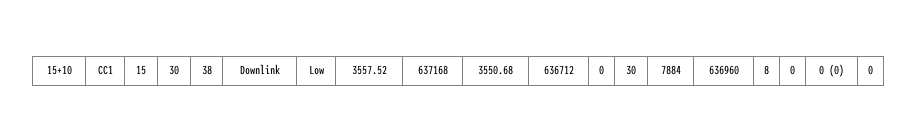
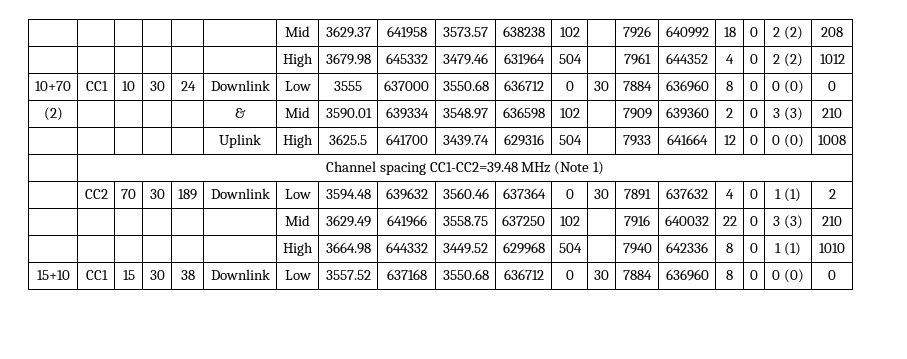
(46, 70) none -> [285,26,310,37] [325,26,371,38] [386,26,427,38] [443,27,488,37] [502,26,545,37] [559,27,580,37] [623,26,651,38] [665,26,709,38] [723,27,736,37] [750,27,758,37] [773,26,803,40] [821,27,843,37] [283,53,313,67] [325,53,371,65] [385,53,428,64] [443,53,488,65] [503,53,545,65] [558,54,582,64] [624,53,651,65] [666,53,708,64] [726,54,734,64] [750,54,758,64] [773,53,803,67] [819,54,845,64] [35,81,71,91] [85,81,108,91] [122,81,135,91] [149,81,165,91] [180,81,196,91] [210,80,270,91] [284,81,311,91] [334,81,362,91] [384,80,429,91] [442,80,489,91] [503,80,544,91] [565,81,574,91] [594,81,609,91] [623,81,652,91] [665,80,709,92] [726,81,733,91] [750,81,758,91] [772,80,804,94] [828,81,836,91] [43,107,63,121] [235,108,246,118] [285,107,310,118] [325,108,372,119] [385,107,429,119] [443,108,488,119] [502,107,545,119] [559,108,580,118] [622,108,652,119] [665,107,709,119] [726,108,733,118] [750,108,758,118] [773,107,803,121] [822,108,842,118] [219,134,261,148] [283,134,313,148] [329,134,367,145] [385,134,428,145] [443,135,489,146] [503,134,544,146] [558,135,582,145] [623,135,651,146] [667,134,708,145] [723,135,736,145] [750,135,758,145] [772,134,804,148] [818,135,846,145] [325,161,605,175] [84,189,108,199] [121,189,136,199] [149,189,165,199] [178,189,197,200] [210,188,270,199] [284,189,311,199] [325,189,371,200] [385,188,428,200] [442,188,489,199] [502,188,546,199] [565,189,574,199] [594,189,609,199] [624,189,651,200] [666,188,708,199] [726,189,734,199] [750,189,758,199] [775,188,801,202] [828,189,836,199] [285,215,310,226] [325,215,371,227] [386,215,427,227] [443,216,488,226] [502,215,545,226] [559,216,580,226] [624,215,650,227] [665,215,709,226] [722,216,737,226] [750,216,758,226] [773,215,803,229] [822,216,842,226] [283,242,313,256] [325,242,371,254] [385,242,428,253] [443,243,488,254] [502,242,545,254] [558,243,582,253] [622,243,652,254] [666,242,708,253] [726,243,733,253] [750,243,758,253] [775,242,801,256] [819,243,845,253] | | | | | | Mid | 3629.37 | 641958 | 3573.57 | 638238 | 102 | | 7926 | 640992 | 18 | 0 | 2 (2) | 208 // | | | | | | High | 3679.98 | 645332 | 3479.46 | 631964 | 504 | | 7961 | 644352 | 4 | 0 | 2 (2) | 1012 // 10+70 | CC1 | 10 | 30 | 24 | Downlink | Low | 3555 | 637000 | 3550.68 | 636712 | 0 | 30 | 7884 | 636960 | 8 | 0 | 0 (0) | 0 // (2) | | | | | & | Mid | 3590.01 | 639334 | 3548.97 | 636598 | 102 | | 7909 | 639360 | 2 | 0 | 3 (3) | 210 // | | | | | Uplink | High | 3625.5 | 641700 | 3439.74 | 629316 | 504 | | 7933 | 641664 | 12 | 0 | 0 (0) | 1008 // | Channel spacing CC1-CC2=39.48 MHz (Note 1) // | CC2 | 70 | 30 | 189 | Downlink | Low | 3594.48 | 639632 | 3560.46 | 637364 | 0 | 30 | 7891 | 637632 | 4 | 0 | 1 (1) | 2 // | | | | | | Mid | 3629.49 | 641966 | 3558.75 | 637250 | 102 | | 7916 | 640032 | 22 | 0 | 3 (3) | 210 // | | | | | | High | 3664.98 | 644332 | 3449.52 | 629968 | 504 | | 7940 | 642336 | 8 | 0 | 1 (1) | 1010 //

